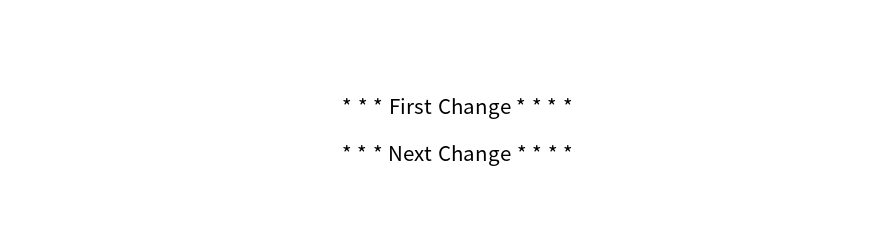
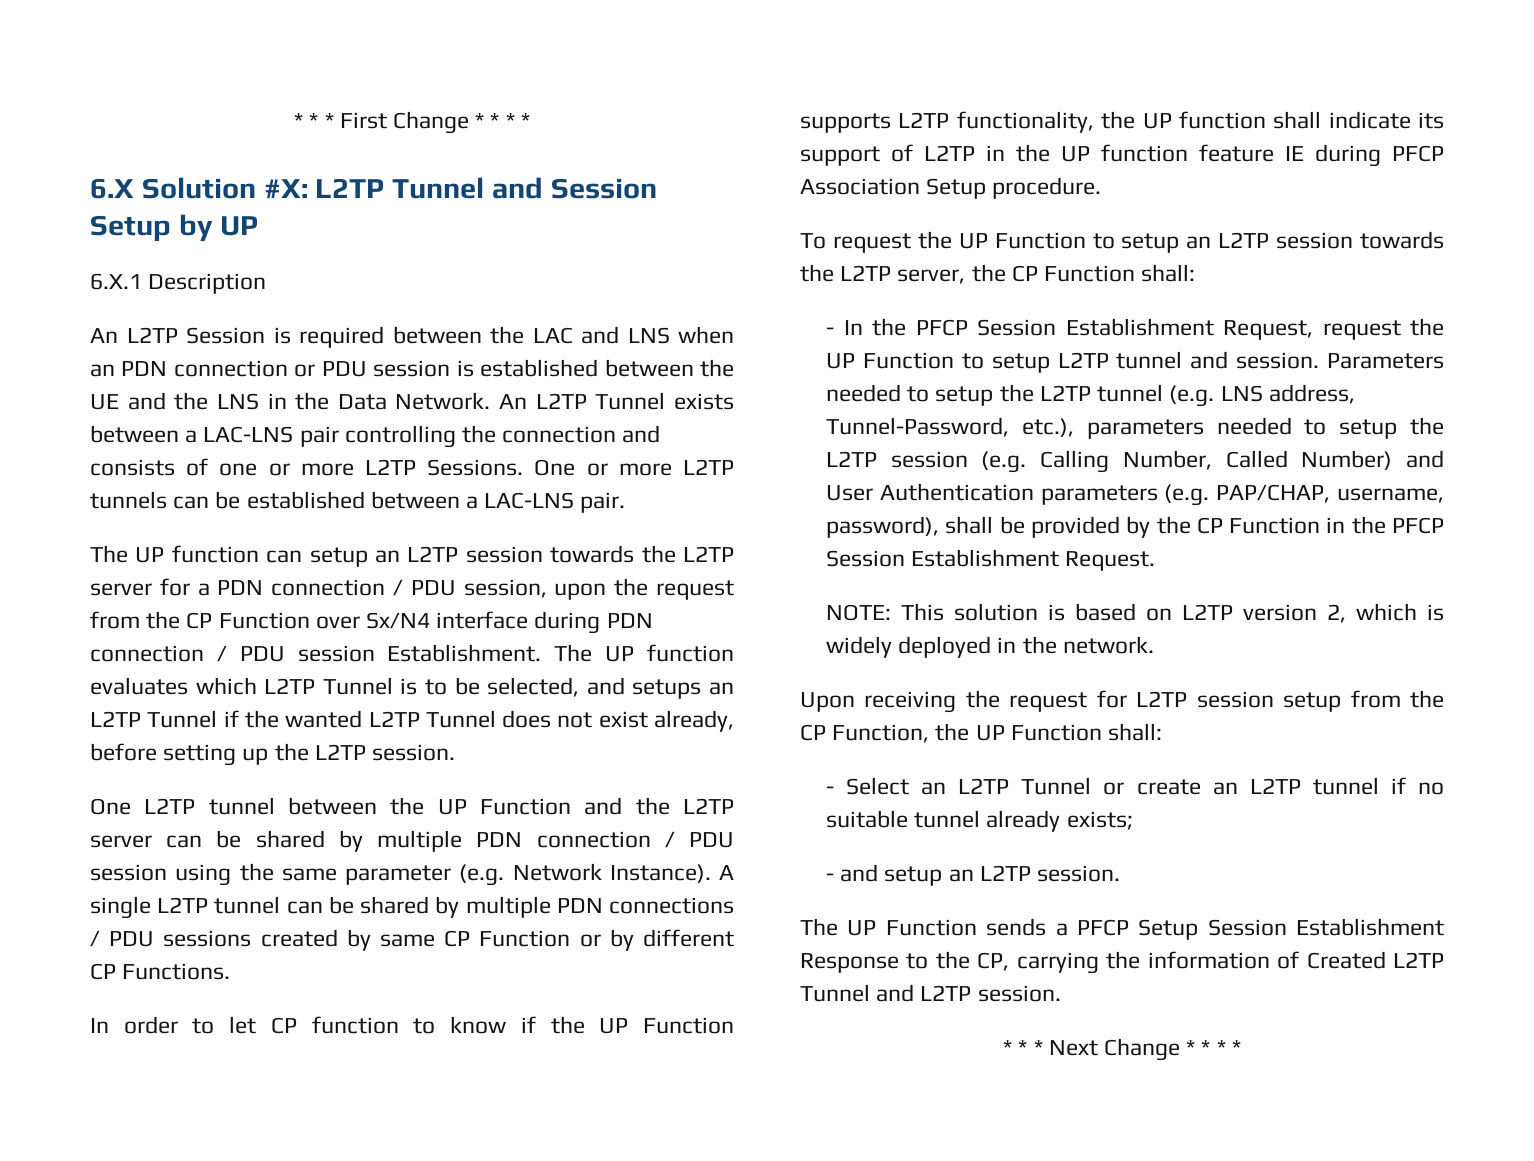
(573, 106) none -> [90,177,657,199] [90,214,258,242] [90,273,267,294] [90,326,734,348] [90,359,735,377] [90,392,734,410] [90,425,661,448] [90,458,734,476] [90,491,626,513] [90,545,734,567] [90,578,734,600] [90,611,653,634] [90,644,734,662] [90,677,735,699] [90,710,734,732] [90,743,456,766] [90,797,734,815] [90,830,734,852] [90,863,734,886] [90,896,734,919] [90,929,734,951] [90,963,231,980] [90,1016,735,1034] [800,111,1444,133] [800,144,1444,167] [800,177,1102,199] [800,231,1444,253] [800,264,1196,284] [826,318,1444,340] [826,351,1444,373] [826,384,1355,407] [826,417,1444,439] [826,450,1444,473] [826,483,1444,506] [826,516,1444,538] [826,549,1156,571] [826,603,1444,623] [826,636,1154,658] [800,690,1444,713] [800,723,1163,743] [826,777,1444,795] [826,810,1133,832] [826,864,1121,886] [800,918,1444,940] [800,951,1444,974] [800,984,1061,1002] // 6.X Solution #X: L2TP Tunnel and Session Setup by UP // 6.X.1 Description // An L2TP Session is required between the LAC and LNS when an PDN connection or PDU session is established between the UE and the LNS in the Data Network. An L2TP Tunnel exists between a LAC-LNS pair controlling the connection and consists of one or more L2TP Sessions. One or more L2TP tunnels can be established between a LAC-LNS pair. // The UP function can setup an L2TP session towards the L2TP server for a PDN connection / PDU session, upon the request from the CP Function over Sx/N4 interface during PDN connection / PDU session Establishment. The UP function evaluates which L2TP Tunnel is to be selected, and setups an L2TP Tunnel if the wanted L2TP Tunnel does not exist already, before setting up the L2TP session. // One L2TP tunnel between the UP Function and the L2TP server can be shared by multiple PDN connection / PDU session using the same parameter (e.g. Network Instance). A single L2TP tunnel can be shared by multiple PDN connections / PDU sessions created by same CP Function or by different CP Functions. // In order to let CP function to know if the UP Function supports L2TP functionality, the UP function shall indicate its support of L2TP in the UP function feature IE during PFCP Association Setup procedure. // To request the UP Function to setup an L2TP session towards the L2TP server, the CP Function shall: // - In the PFCP Session Establishment Request, request the UP Function to setup L2TP tunnel and session. Parameters needed to setup the L2TP tunnel (e.g. LNS address, Tunnel-Password, etc.), parameters needed to setup the L2TP session (e.g. Calling Number, Called Number) and User Authentication parameters (e.g. PAP/CHAP, username, password), shall be provided by the CP Function in the PFCP Session Establishment Request. // NOTE: This solution is based on L2TP version 2, which is widely deployed in the network. // Upon receiving the request for L2TP session setup from the CP Function, the UP Function shall: // - Select an L2TP Tunnel or create an L2TP tunnel if no suitable tunnel already exists; // - and setup an L2TP session. // The UP Function sends a PFCP Setup Session Establishment Response to the CP, carrying the information of Created L2TP Tunnel and L2TP session.

